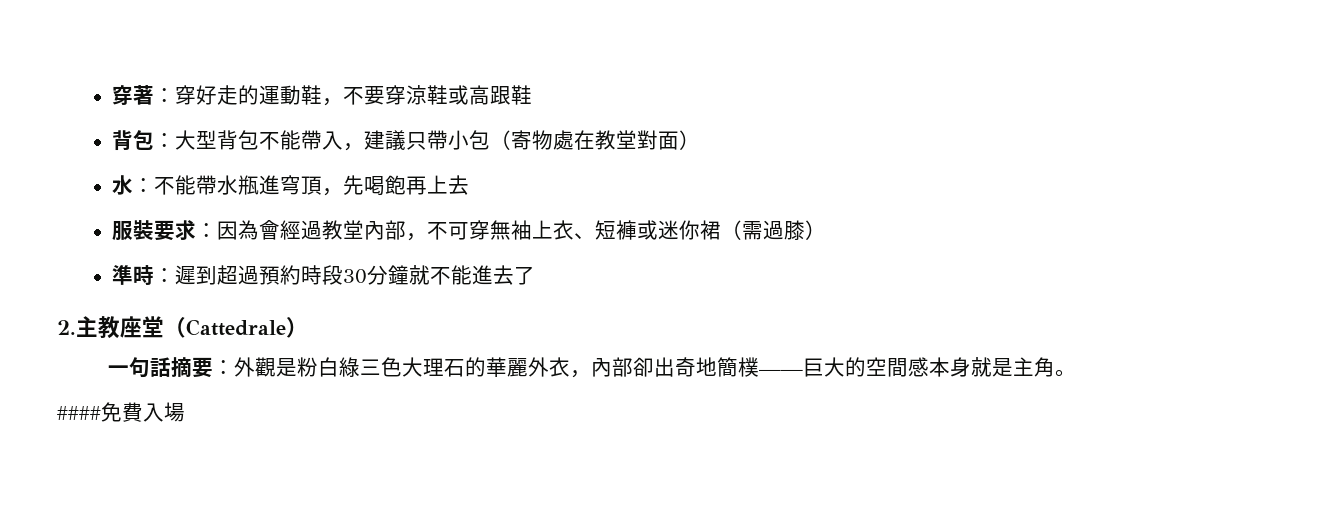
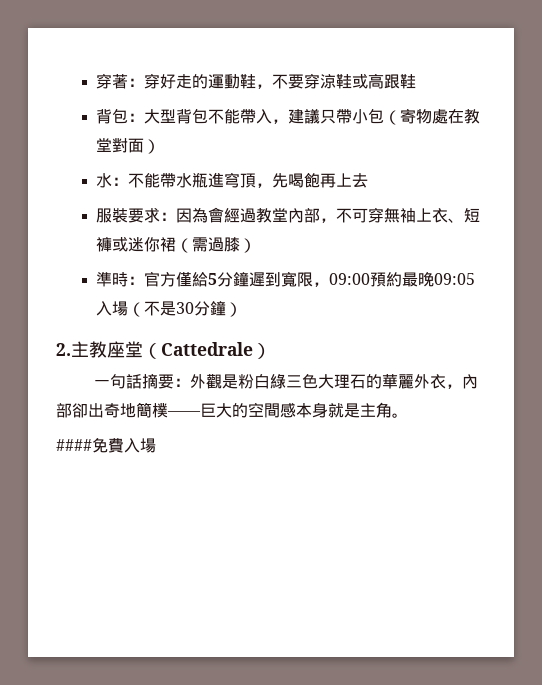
[175,265,536,285] 遲到超過預約時段30分鐘就不能進去了 -> [144,271,476,287] [96,301,243,317] 官方僅給5分鐘遲到寬限，09:00預約最晚09:05入場（不是30分鐘）

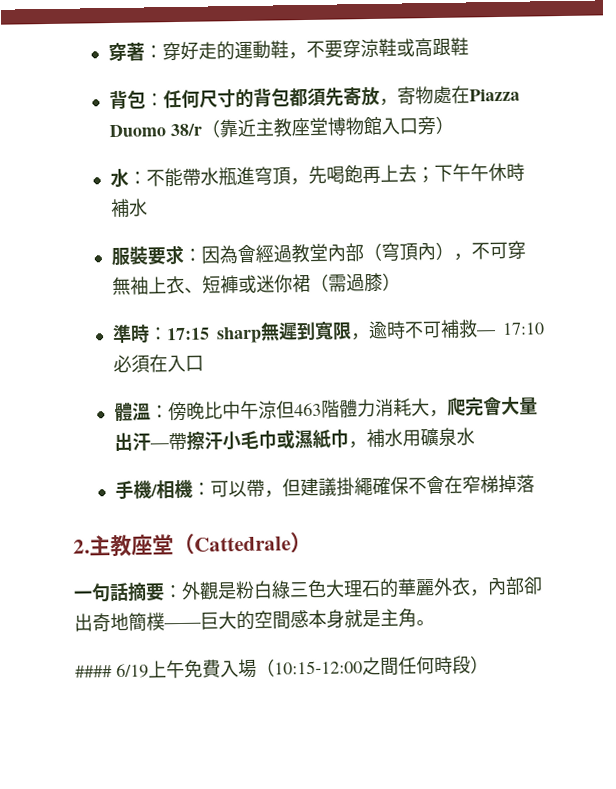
[144,108,481,125] [96,138,145,153] 大型背包不能帶入，建議只帶小包（寄物處在教堂對面 -> [162,85,520,109] [108,115,436,138] 任何尺寸的背包都須先寄放，寄物處在Piazza Duomo 38/r（靠近主教座堂博物館入口旁
(369, 180) none -> [415,162,525,184] [109,198,148,218] ；下午午休時補水
(321, 215) none -> [362,241,454,262] （穹頂內）
[144,271,476,287] [96,301,243,317] 官方僅給5分鐘遲到寬限，09:00預約最晚09:05入場（不是30分鐘） -> [165,319,545,344] [112,354,204,374] [113,396,538,422] [113,427,475,452] [114,474,535,501] 17:15 sharp無遲到寬限，逾時不可補救— 17:10必須在入口 // 體溫：傍晚比中午涼但463階體力消耗大，爬完會大量出汗—帶擦汗小毛巾或濕紙巾，補水用礦泉水 // 手機/相機：可以帶，但建議掛繩確保不會在窄梯掉落
[92,438,156,453] 免費入場 -> [116,655,489,679] 6/19上午免費入場（10:15-12:00之間任何時段）

